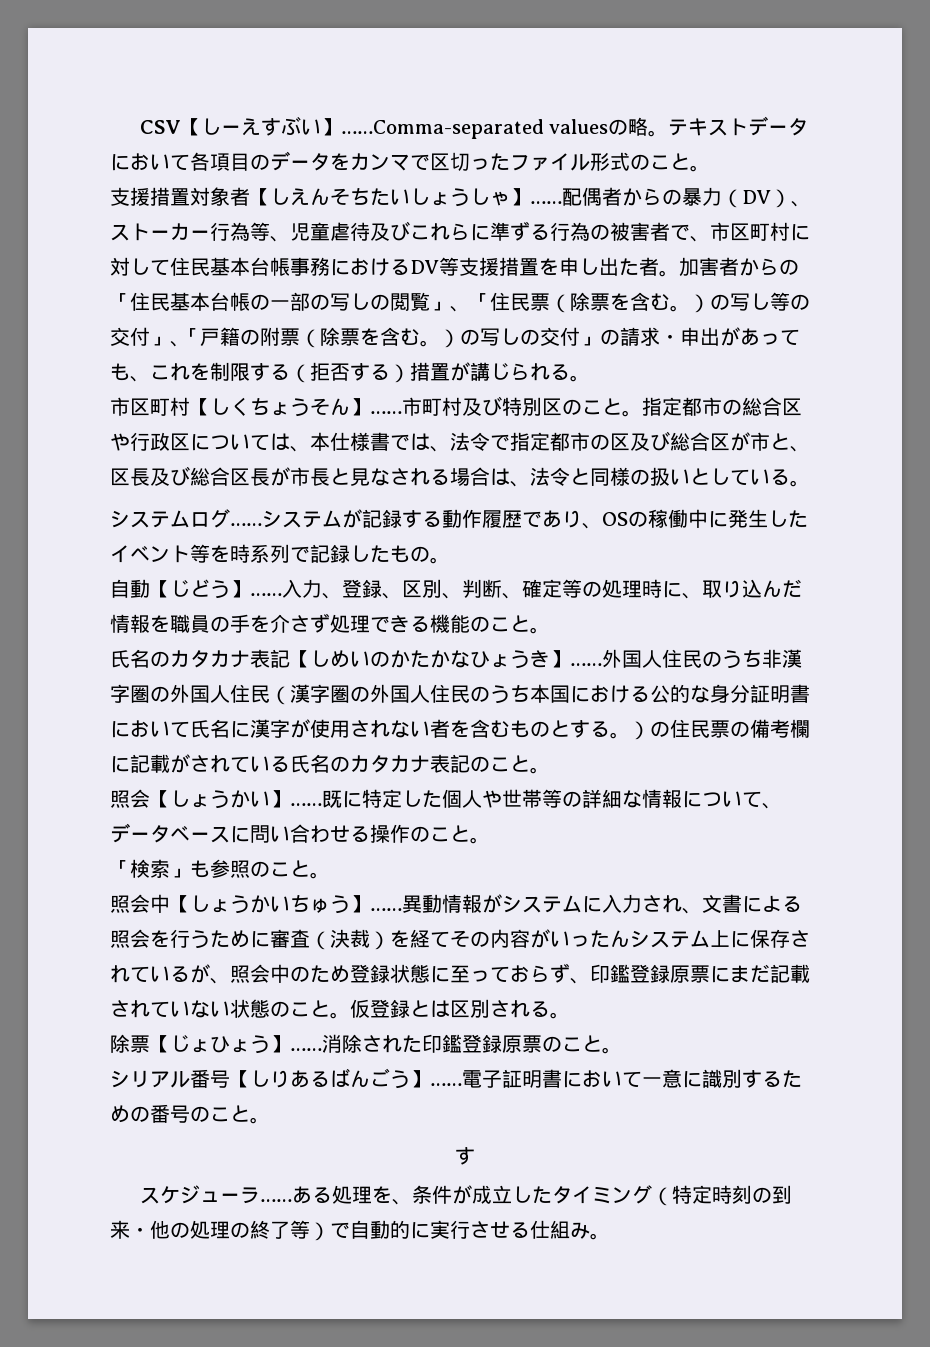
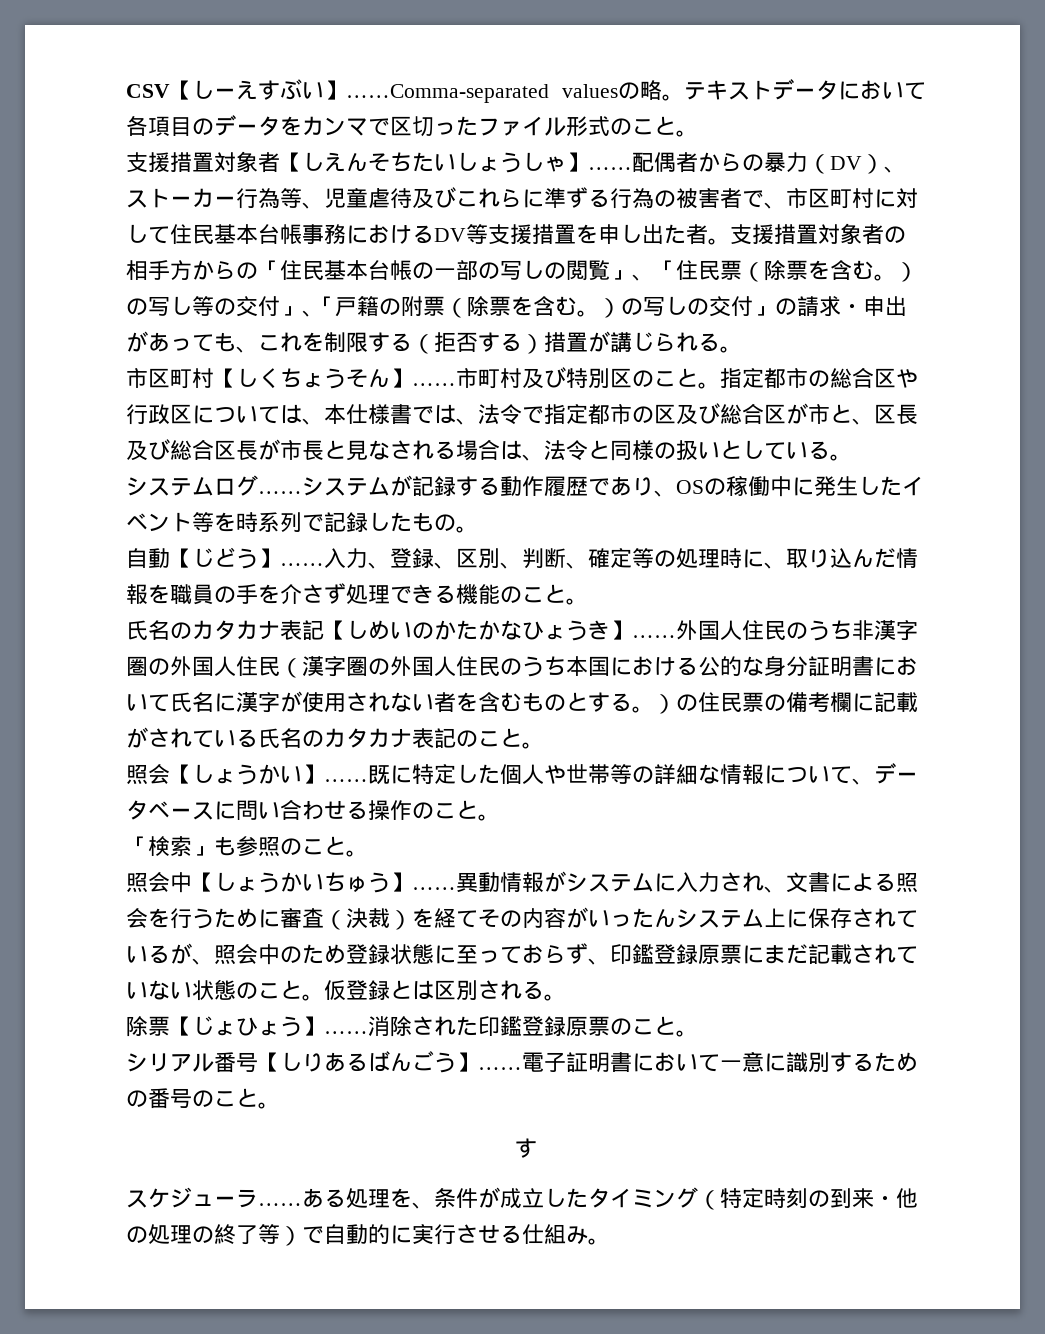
[679,257,739,277] 加害者 -> [730,223,906,245] [126,260,192,280] 支援措置対象者の相手方

